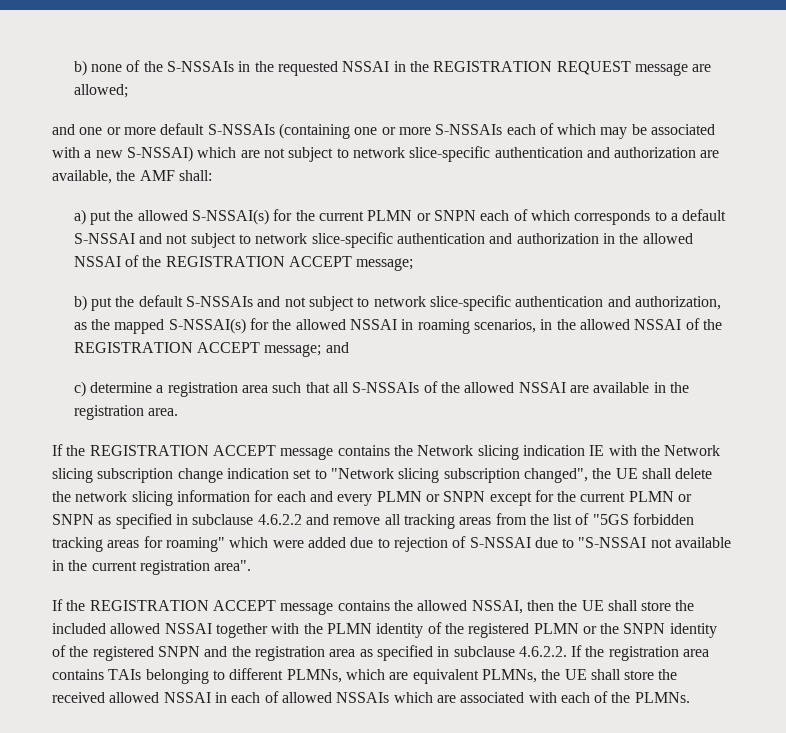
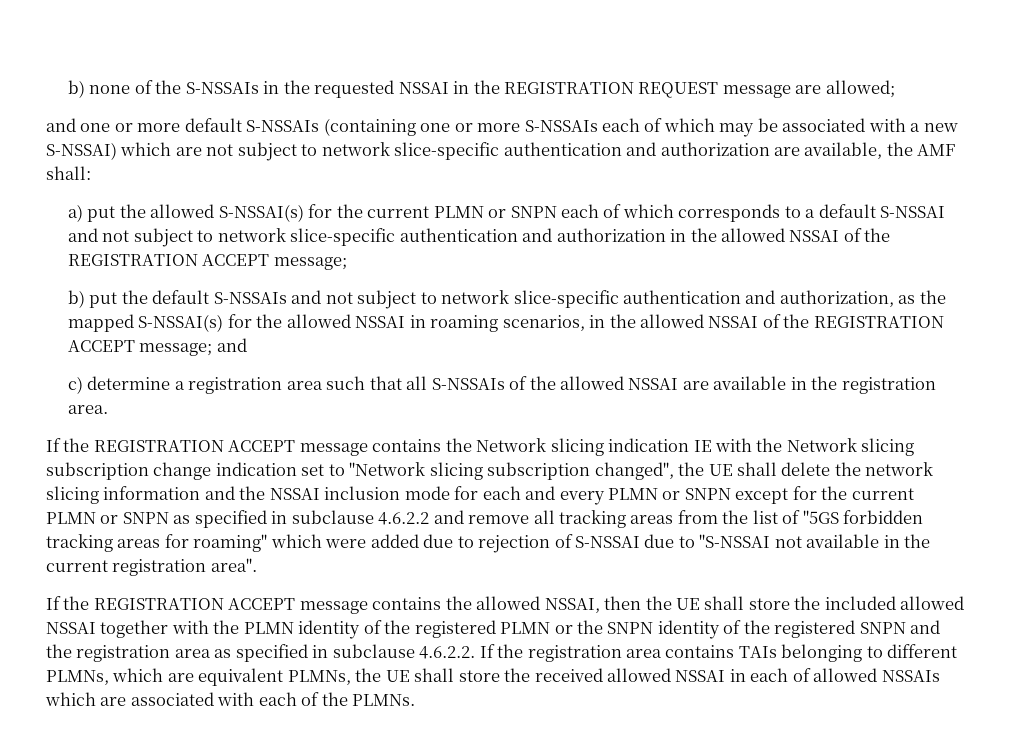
(250, 496) none -> [204,486,450,500] and the NSSAI inclusion mode

